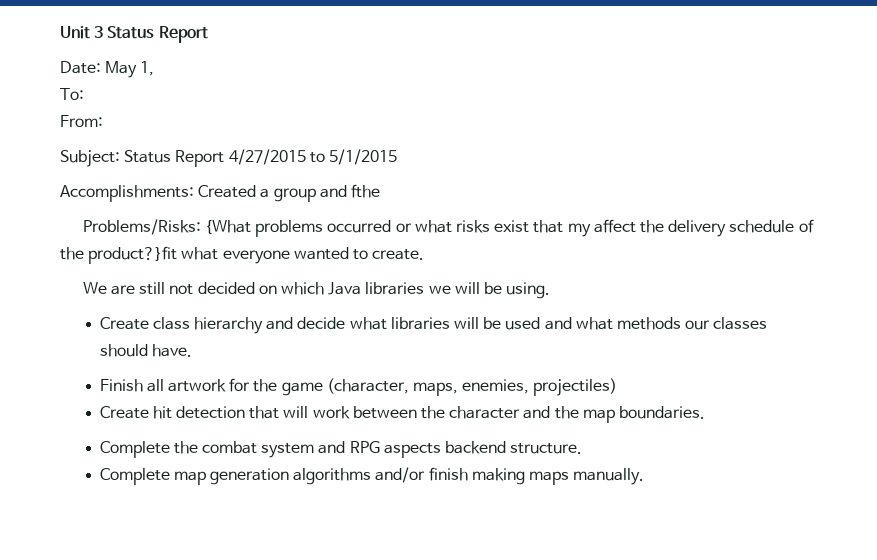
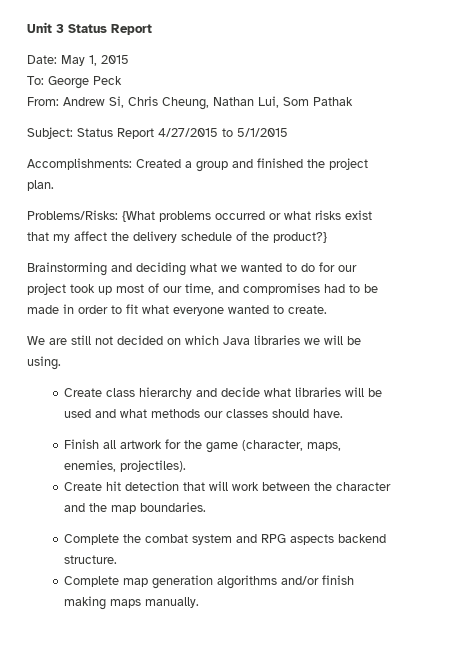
(155, 68) none -> [101,55,129,64] 2015
(84, 94) none -> [48,76,122,89] George Peck
(103, 121) none -> [63,96,353,110] Andrew Si, Chris Cheung, Nathan Lui, Som Pathak
[350,184,380,198] fthe -> [257,158,368,170] [27,180,54,191] finished the project plan.
[88,246,178,264] product?}fit -> [273,232,327,243] [27,262,357,276] [27,283,378,295] [27,304,138,314] product?} // Brainstorming and deciding what we wanted to do for our project took up most of our time, and compromises had to be made in order to fit
[533,378,618,396] projectiles) -> [120,460,187,472] projectiles).

